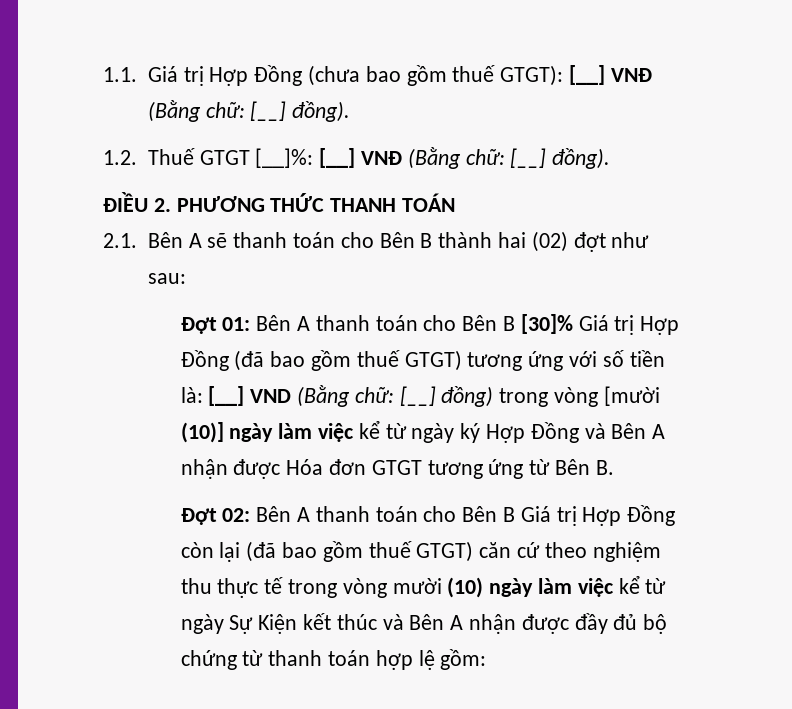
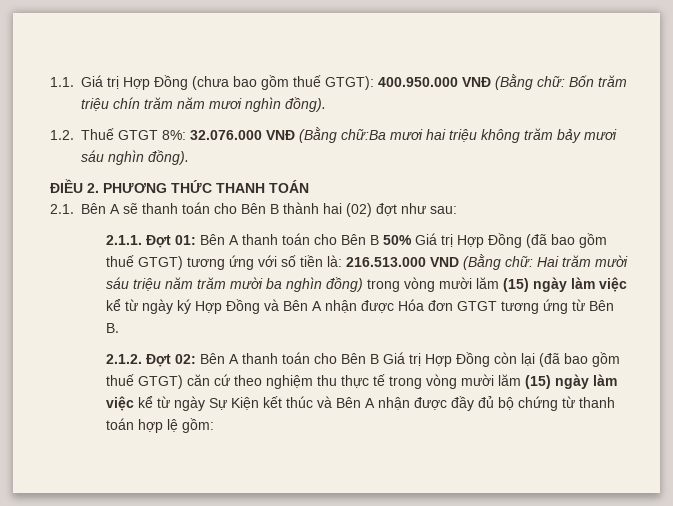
[568,65,652,85] [147,100,351,122] [103,147,547,169] [__] VNĐ (Bằng chữ: [__] đồng). // 1.2. Thuế GTGT [__]%: [__] VNĐ (Bằng chữ: [__] -> [378,74,627,90] [81,97,326,112] [50,127,617,143] [81,150,144,165] 400.950.000 VNĐ (Bằng chữ: Bốn trăm triệu chín trăm năm mươi nghìn đồng). // 1.2. Thuế GTGT 8%: 32.076.000 VNĐ (Bằng chữ:Ba mươi hai triệu không trăm bảy mươi sáu nghìn
(186, 278) none -> [105,235,142,245] 2.1.1.
[520,314,573,334] [30]% -> [382,235,412,245] 50%
[208,386,245,406] [__] -> [345,257,426,267] 216.513.000
[399,386,660,407] [180,422,224,443] [__] đồng) trong vòng [mười (10)] -> [536,255,628,267] [105,277,529,292] Hai trăm mười sáu triệu năm trăm mười ba nghìn đồng) trong vòng mười lăm (15)
(614, 467) none -> [105,354,142,364] 2.1.2.
[447,577,484,598] (10) -> [497,374,551,389] lăm (15)

